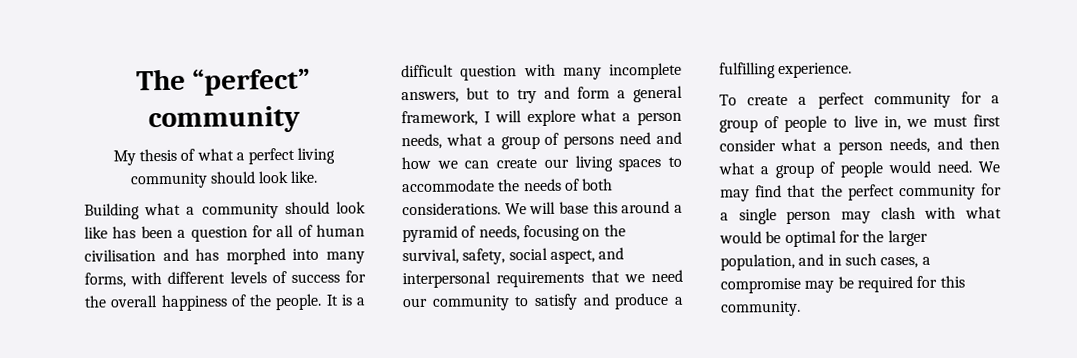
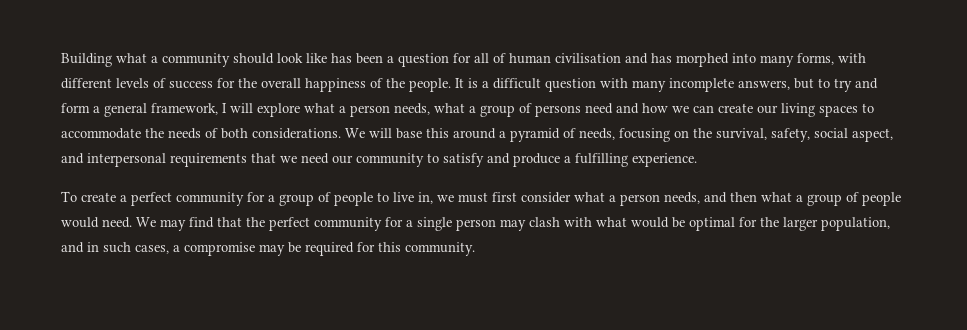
[135,67,312,96] [147,105,301,134] [112,147,336,166] [129,170,319,189] The “perfect” community // My thesis of what a perfect living community should look like. // -> (61, 60) none

